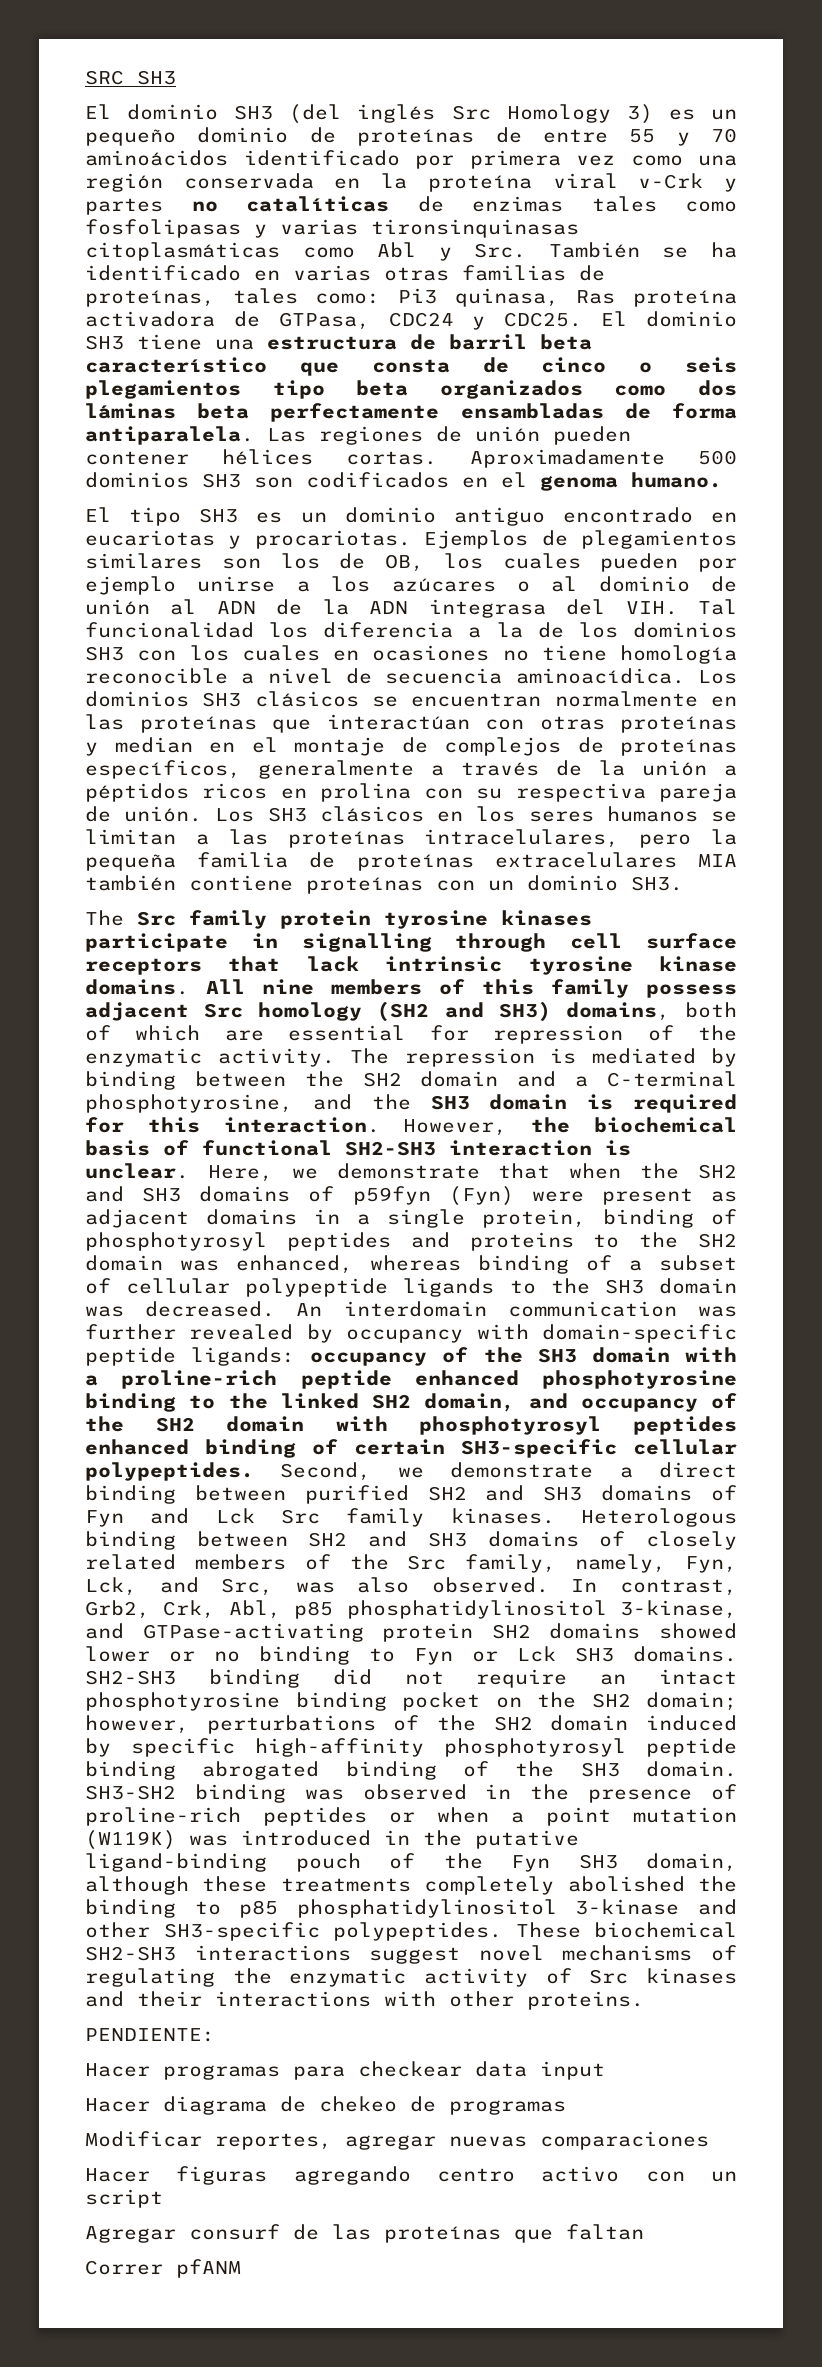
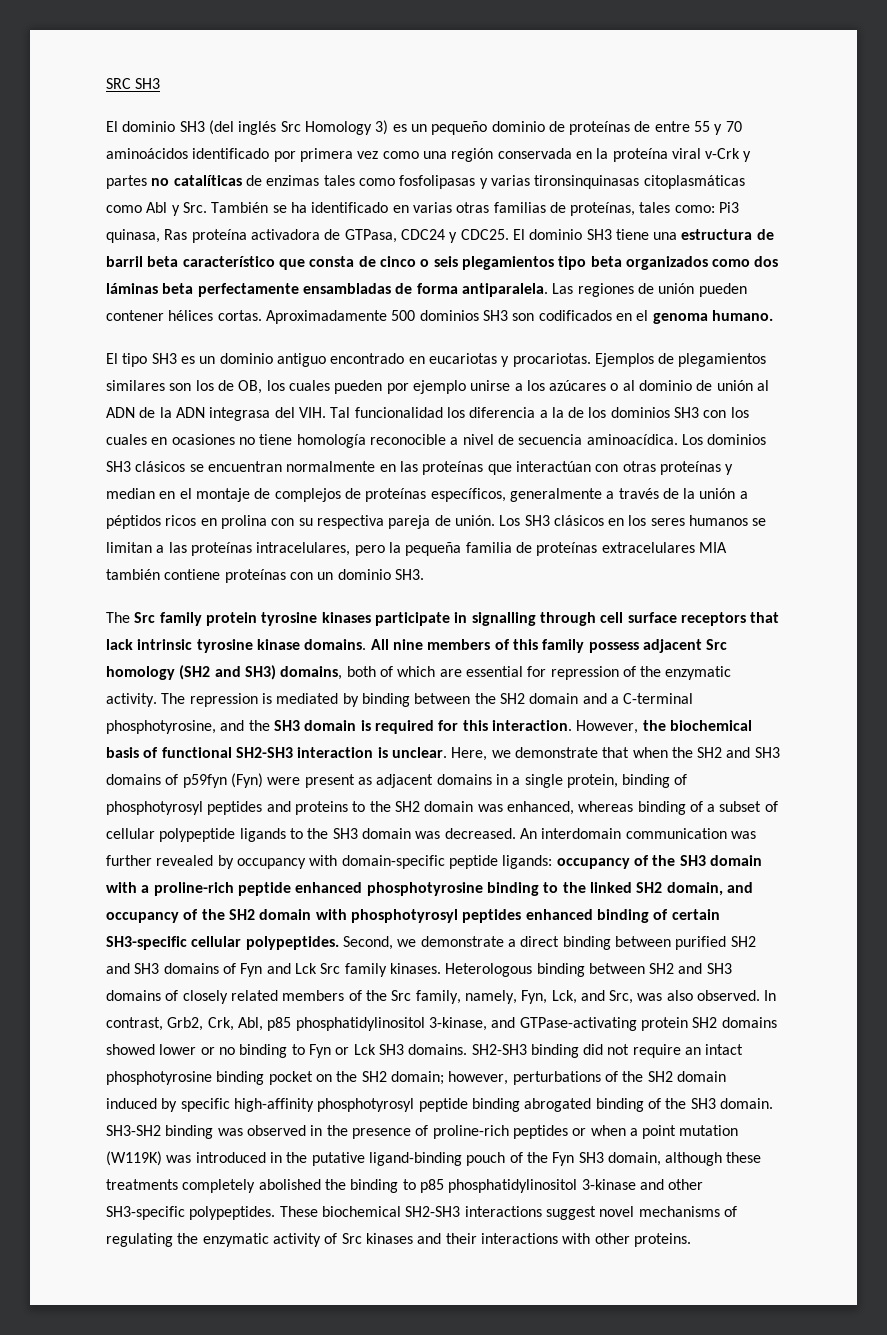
[85,2028,215,2042] [85,2061,605,2080] [85,2096,566,2115] [85,2131,709,2150] [85,2166,737,2185] [85,2189,163,2208] [85,2224,644,2243] [85,2259,241,2278] // PENDIENTE: // Hacer programas para checkear data input // Hacer diagrama de chekeo de programas // Modificar reportes, agregar nuevas comparaciones // Hacer figuras agregando centro activo con un script // Agregar consurf de las proteínas que faltan // Correr pfANM -> (691, 1240) none

